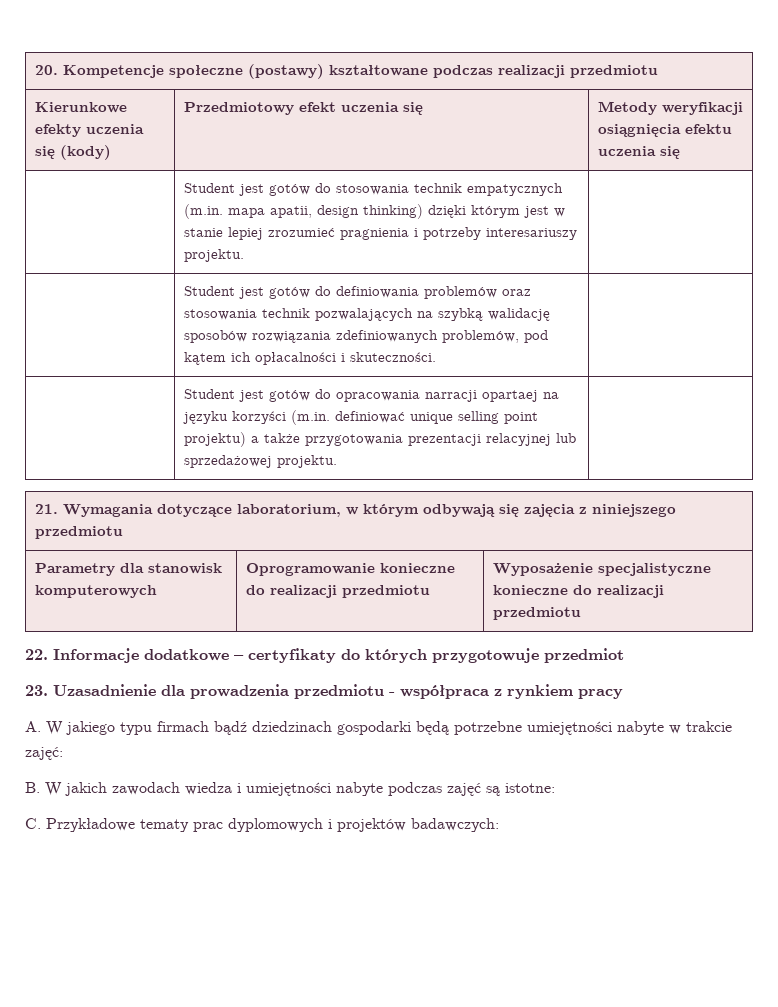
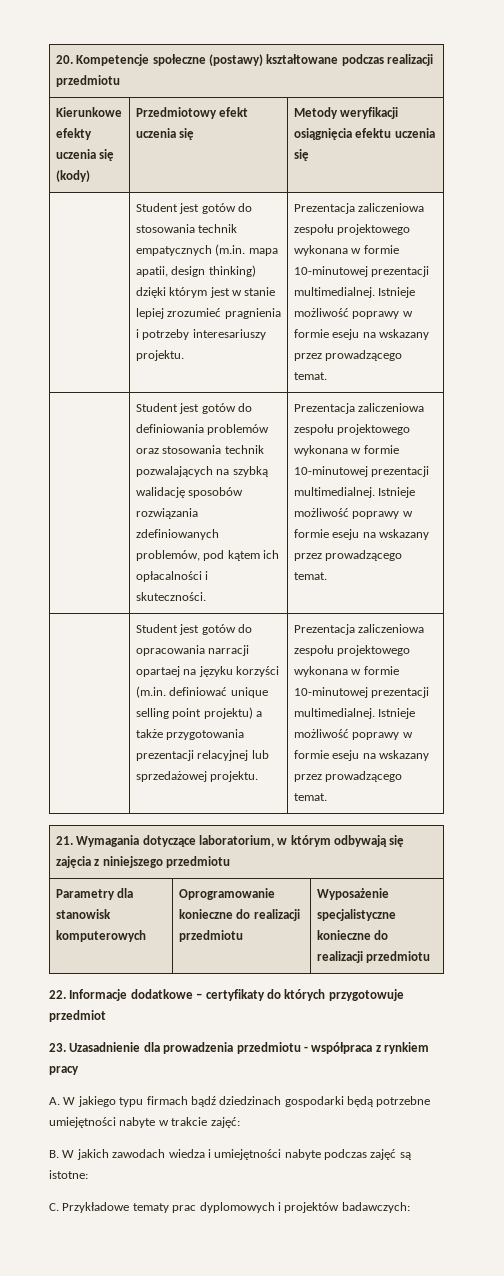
(244, 255) none -> [293,203,425,214] [293,224,411,235] [293,245,399,256] [293,266,430,277] [293,287,416,298] [293,308,413,319] [293,329,429,340] [293,350,403,361] [293,372,327,380] Prezentacja zaliczeniowa zespołu projektowego wykonana w formie 10-minutowej prezentacji multimedialnej. Istnieje możliwość poprawy w formie eseju na wskazany przez prowadzącego temat.
(436, 357) none -> [293,403,425,414] [293,424,411,435] [293,445,399,456] [293,466,430,477] [293,487,416,498] [293,508,413,519] [293,529,429,540] [293,550,403,561] [293,572,327,580] Prezentacja zaliczeniowa zespołu projektowego wykonana w formie 10-minutowej prezentacji multimedialnej. Istnieje możliwość poprawy w formie eseju na wskazany przez prowadzącego temat.
(337, 461) none -> [293,624,425,635] [293,645,411,656] [293,666,399,677] [293,687,430,698] [293,708,416,719] [293,729,413,740] [293,750,429,761] [293,771,403,782] [293,793,327,801] Prezentacja zaliczeniowa zespołu projektowego wykonana w formie 10-minutowej prezentacji multimedialnej. Istnieje możliwość poprawy w formie eseju na wskazany przez prowadzącego temat.

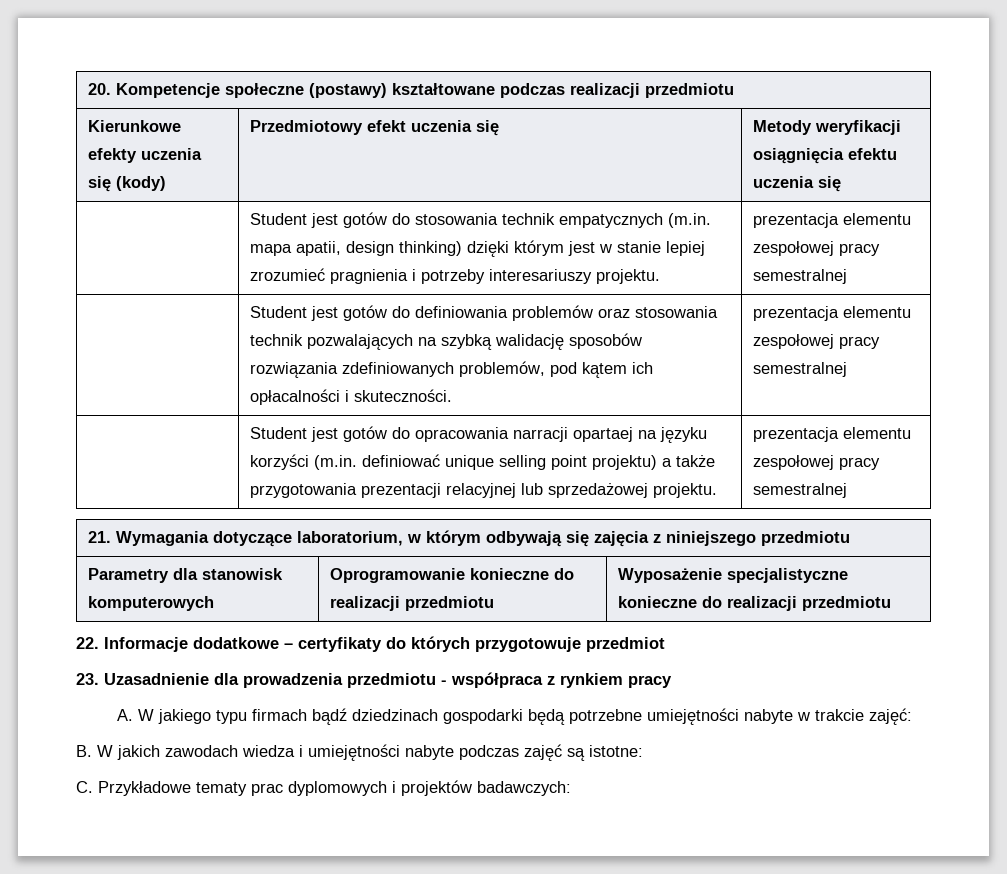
[293,203,425,214] [293,224,411,235] [293,245,399,256] [293,266,430,277] [293,287,416,298] [293,308,413,319] [293,329,429,340] [293,350,403,361] [293,372,327,380] Prezentacja zaliczeniowa zespołu projektowego wykonana w formie 10-minutowej prezentacji multimedialnej. Istnieje możliwość poprawy w formie eseju na wskazany przez prowadzącego temat. -> [752,213,911,228] [752,241,880,256] [752,269,847,284] prezentacja elementu zespołowej pracy semestralnej
[293,403,425,414] [293,424,411,435] [293,445,399,456] [293,466,430,477] [293,487,416,498] [293,508,413,519] [293,529,429,540] [293,550,403,561] [293,572,327,580] Prezentacja zaliczeniowa zespołu projektowego wykonana w formie 10-minutowej prezentacji multimedialnej. Istnieje możliwość poprawy w formie eseju na wskazany przez prowadzącego temat. -> [752,306,911,321] [752,334,880,349] [752,362,847,377] prezentacja elementu zespołowej pracy semestralnej
[293,624,425,635] [293,645,411,656] [293,666,399,677] [293,687,430,698] [293,708,416,719] [293,729,413,740] [293,750,429,761] [293,771,403,782] [293,793,327,801] Prezentacja zaliczeniowa zespołu projektowego wykonana w formie 10-minutowej prezentacji multimedialnej. Istnieje możliwość poprawy w formie eseju na wskazany przez prowadzącego temat. -> [752,427,911,442] [752,455,880,470] [752,483,847,498] prezentacja elementu zespołowej pracy semestralnej

